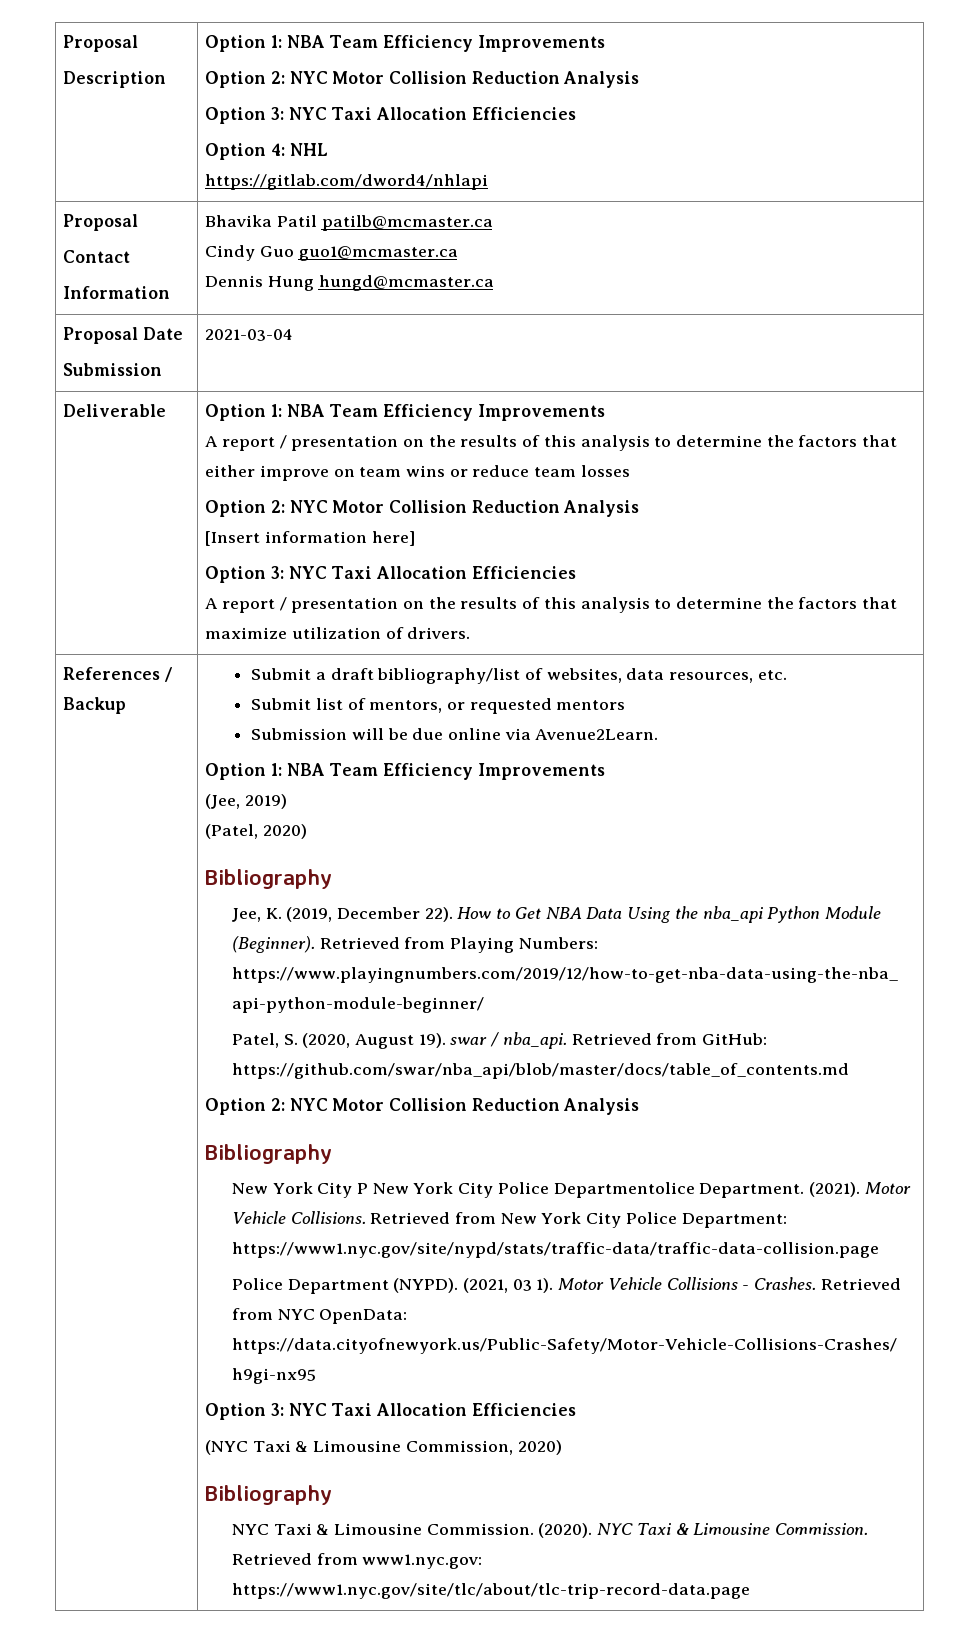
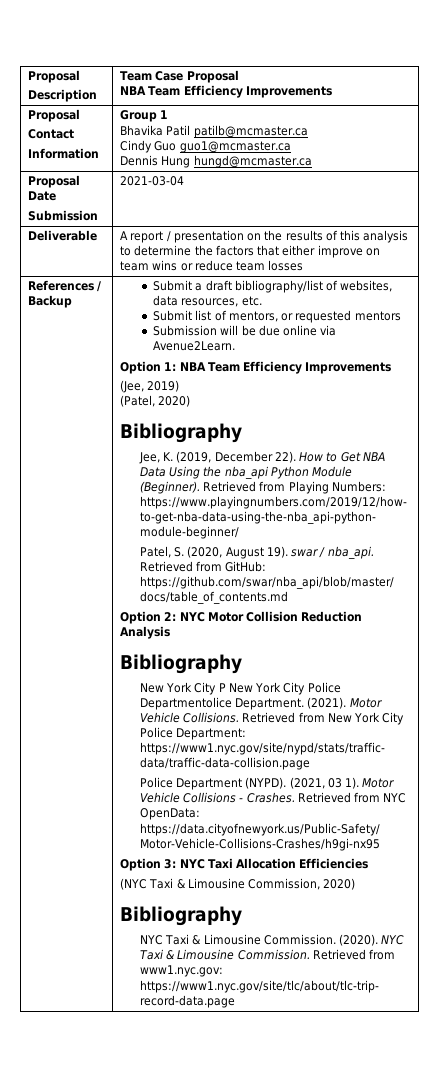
[205,35,605,52] [205,71,640,88] [205,107,576,124] [205,143,328,160] [205,174,489,190] Option 1: NBA Team Efficiency Improvements // Option 2: NYC Motor Collision Reduction Analysis // Option 3: NYC Taxi Allocation Efficiencies // Option 4: NHL // https://gitlab.com/dword4/nhlapi -> [120,70,239,83] [120,85,332,98] Team Case Proposal // NBA Team Efficiency Improvements
(171, 292) none -> [120,110,169,122] Group 1 //
[205,404,605,421] Option 1: NBA Team Efficiency Improvements // -> (98, 235) none
[205,500,640,517] [205,531,415,546] [205,566,576,583] [205,597,898,613] [205,627,471,639] // Option 2: NYC Motor Collision Reduction Analysis // [Insert information here] // Option 3: NYC Taxi Allocation Efficiencies // A report / presentation on the results of this analysis to determine the factors that maximize utilization of drivers. -> (304, 265) none

